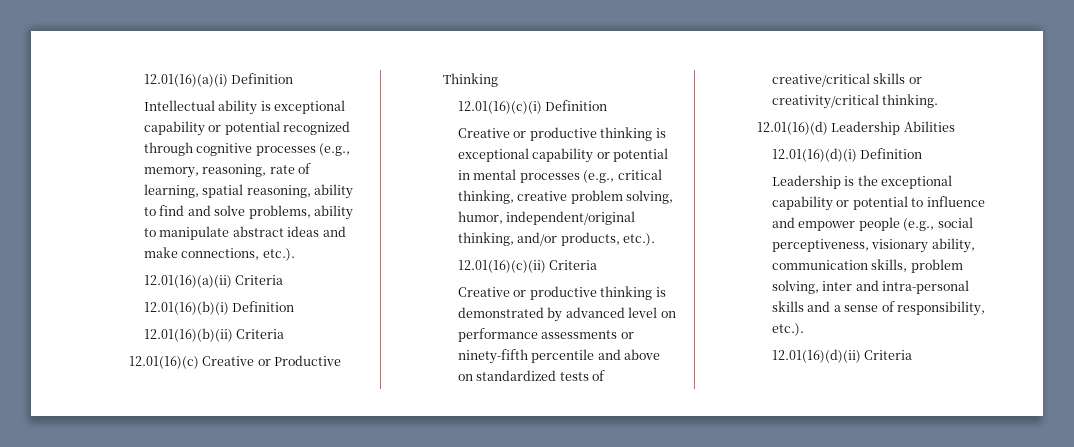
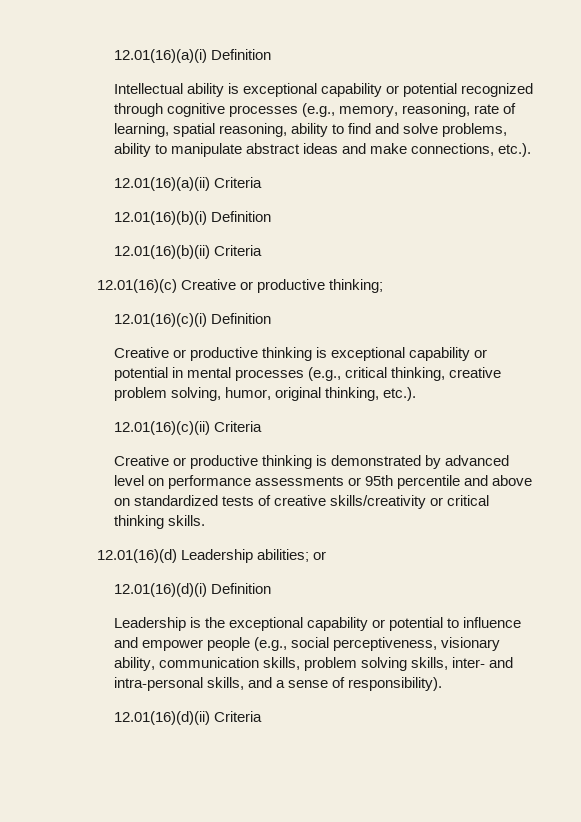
[273,355,341,366] [442,73,498,87] Productive Thinking -> [256,279,383,293] productive thinking;
[506,211,636,225] [458,232,620,246] independent/original thinking, and/or products, -> [275,387,380,401] original thinking,
[458,349,529,364] ninety-fifth -> [365,475,394,486] 95th
[772,73,922,87] [772,94,939,109] creative/critical skills or creativity/critical thinking. -> [274,495,490,509] [113,515,206,529] creative skills/creativity or critical thinking skills.
[903,121,955,132] Abilities -> [256,549,326,562] abilities; or
[772,280,853,294] solving, inter -> [361,657,486,671] solving skills, inter-
[772,301,805,312] skills -> [207,677,245,690] skills,
[896,301,985,316] [772,323,805,336] responsibility, etc.). -> [348,677,443,691] responsibility).

